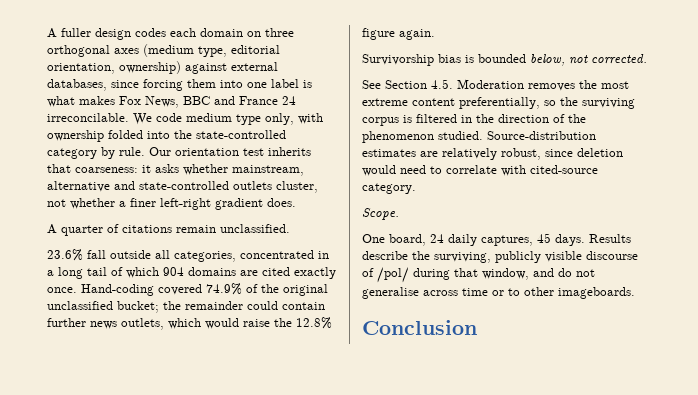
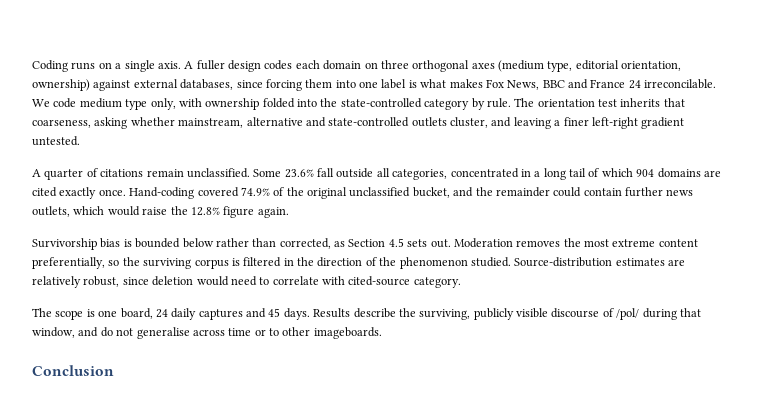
(47, 33) none -> [32,60,181,72] Coding runs on a single axis.
[149,147,171,156] Our -> [514,98,535,107] The
[75,164,179,173] coarseness: it asks -> [32,117,128,129] coarseness, asking
[47,198,115,209] not whether -> [491,117,551,129] and leaving
[267,198,296,207] does. -> [32,136,80,146] untested.
(290, 228) // -> [253,169,282,177] Some
[117,301,159,313] bucket; -> [412,187,474,198] bucket, and
[530,54,647,66] [362,79,453,89] below, not corrected. // See Section 4.5. -> [182,238,451,249] below rather than corrected, as Section 4.5 sets out.
[362,208,399,220] [362,234,385,243] Scope. // One -> [32,308,118,320] The scope is one
[481,235,533,246] captures, -> [198,308,266,320] captures and

